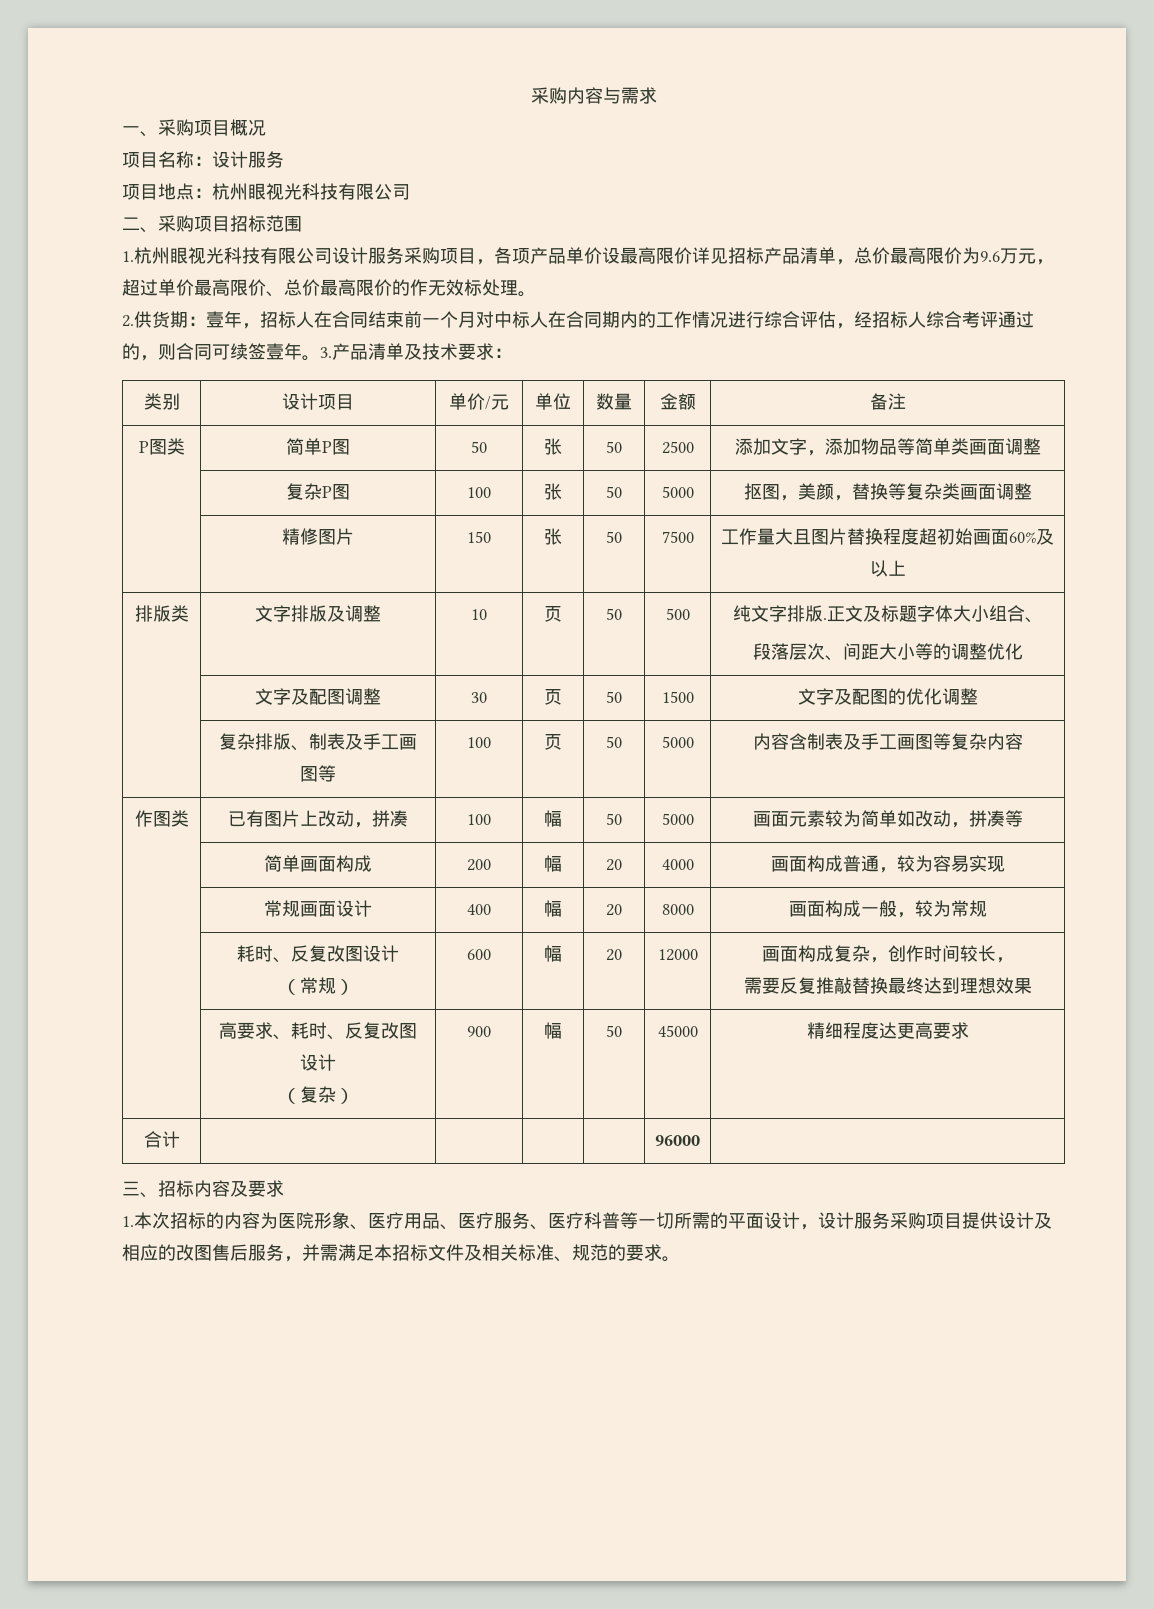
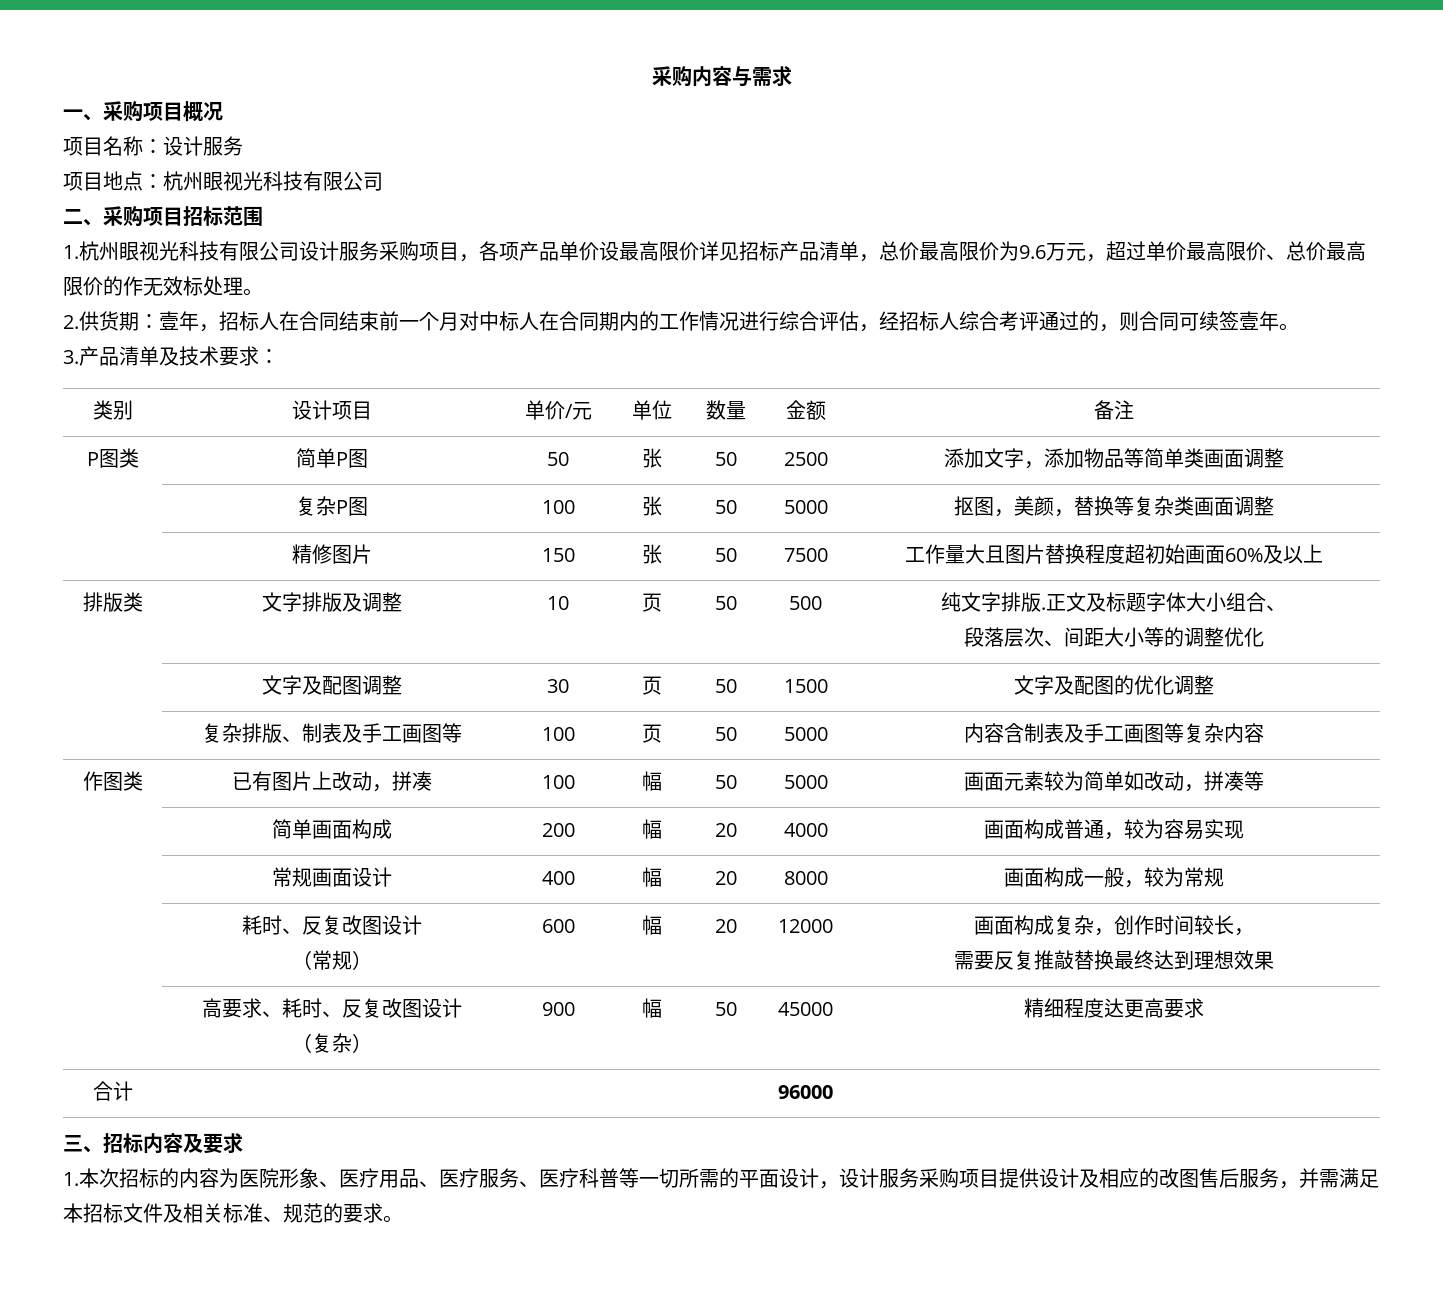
(320, 358) none -> (1299, 327) //

